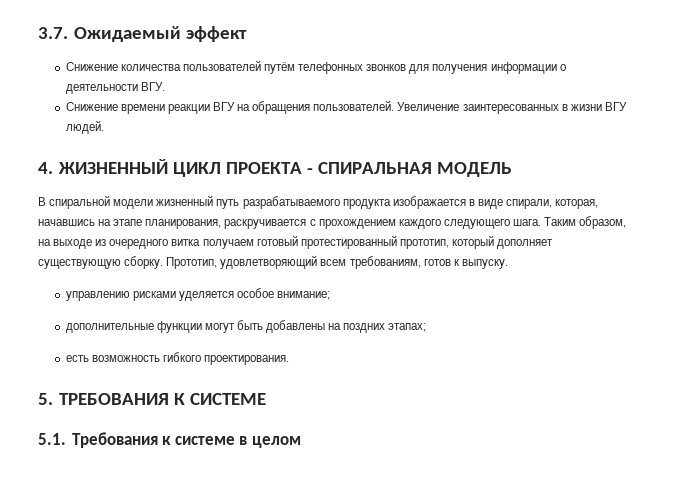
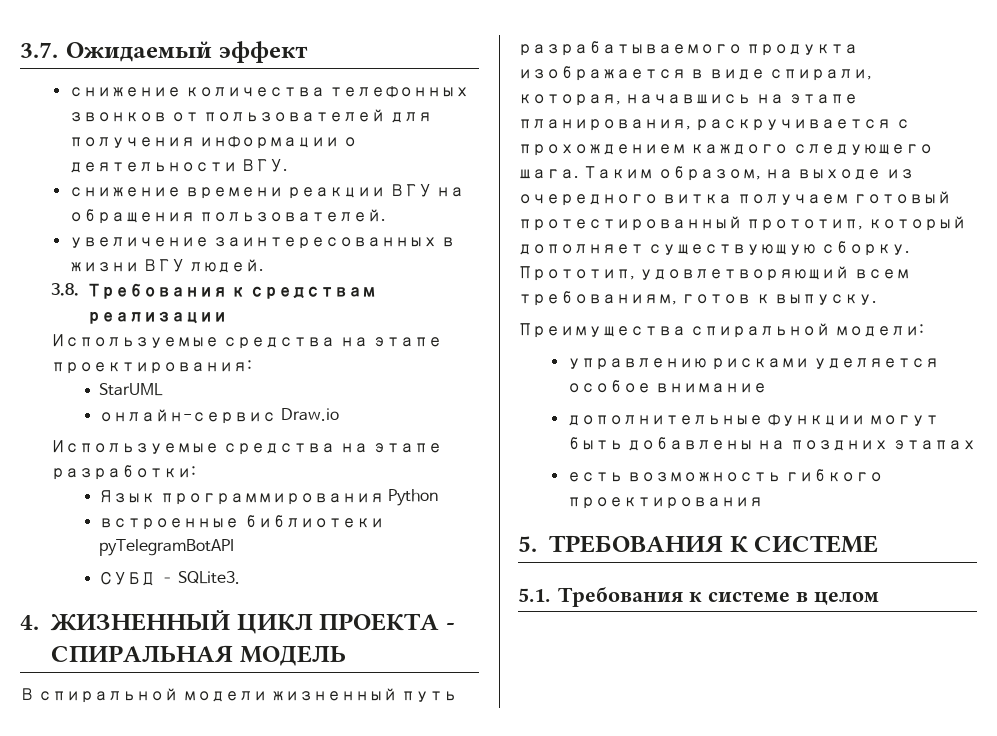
[65,60,407,74] Снижение количества пользователей путём телефонных звонков -> [68,86,470,98] [68,109,386,122] снижение количества телефонных звонков от пользователей
[65,102,118,111] Снижение -> [68,187,181,197] снижение
[397,102,460,111] Увеличение -> [68,237,209,248] // увеличение
(104, 127) none -> [50,283,376,299] [86,311,227,324] [50,334,442,349] [50,360,252,374] [99,383,164,396] [99,408,339,424] [50,440,442,455] [50,465,196,480] [99,489,439,506] [99,515,384,530] [99,539,235,556] [99,571,241,586] // 3.8. Требования к средствам реализации // Используемые средства на этапе проектирования: // StarUML // онлайн-сервис Draw.io // Используемые средства на этапе разработки: // Язык программирования Python // встроенные библиотеки pyTelegramBotAPI // СУБД – SQLite3.
(508, 264) none -> [518,323,924,338] // Преимущества спиральной модели:
[277,291,331,300] внимание; -> [654,383,767,393] внимание
[388,323,427,332] этапах; -> [891,440,976,450] этапах
[204,355,290,365] проектирования. -> [566,497,763,509] проектирования

